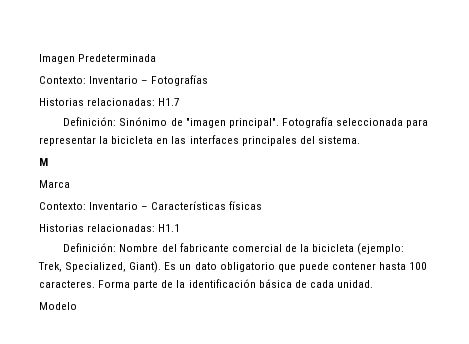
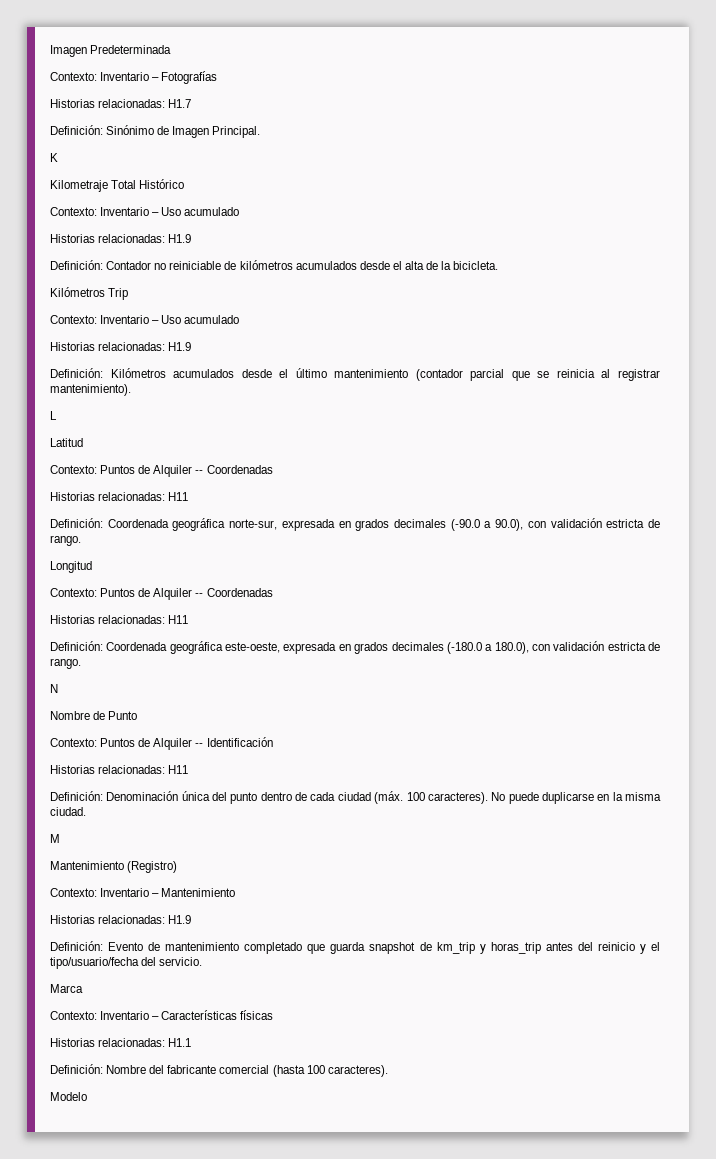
[185,117,429,128] [39,135,360,146] [39,158,48,166] "imagen principal". Fotografía seleccionada para representar la bicicleta en las interfaces principales del sistema. // M -> [172,126,261,138] [50,153,58,162] [50,179,185,192] [50,207,240,216] [50,234,192,243] [50,260,499,270] [50,287,129,300] [50,315,240,324] [50,342,192,351] [50,368,661,381] [50,384,131,396] [50,411,57,420] [50,438,83,447] [50,465,273,477] [50,492,189,501] [50,518,660,531] [50,535,81,546] [50,561,92,573] [50,588,273,600] [50,615,189,624] [50,641,660,654] [50,658,81,669] [50,684,58,693] [50,711,138,720] [50,737,273,750] [50,765,189,774] [50,791,662,804] [50,807,86,816] [50,834,60,843] [50,861,178,873] [50,888,236,897] [50,915,192,924] [50,941,660,954] [50,957,203,969] Imagen Principal. // K // Kilometraje Total Histórico // Contexto: Inventario – Uso acumulado // Historias relacionadas: H1.9 // Definición: Contador no reiniciable de kilómetros acumulados desde el alta de la bicicleta. // Kilómetros Trip // Contexto: Inventario – Uso acumulado // Historias relacionadas: H1.9 // Definición: Kilómetros acumulados desde el último mantenimiento (contador parcial que se reinicia al registrar mantenimiento). // L // Latitud // Contexto: Puntos de Alquiler -- Coordenadas // Historias relacionadas: H11 // Definición: Coordenada geográfica norte-sur, expresada en grados decimales (-90.0 a 90.0), con validación estricta de rango. // Longitud // Contexto: Puntos de Alquiler -- Coordenadas // Historias relacionadas: H11 // Definición: Coordenada geográfica este-oeste, expresada en grados decimales (-180.0 a 180.0), con validación estricta de rango. // N // Nombre de Punto // Contexto: Puntos de Alquiler -- Identificación // Historias relacionadas: H11 // Definición: Denominación única del punto dentro de cada ciudad (máx. 100 caracteres). No puede duplicarse en la misma ciudad. // M // Mantenimiento (Registro) // Contexto: Inventario – Mantenimiento // Historias relacionadas: H1.9 // Definición: Evento de mantenimiento completado que guarda snapshot de km_trip y horas_trip antes del reinicio y el tipo/usuario/fecha del servicio.
[284,243,405,255] [38,261,428,273] [39,279,373,290] de la bicicleta (ejemplo: Trek, Specialized, Giant). Es un dato obligatorio que puede contener hasta 100 caracteres. Forma parte de la identificación básica de cada unidad. -> [272,1065,388,1077] (hasta 100 caracteres).

